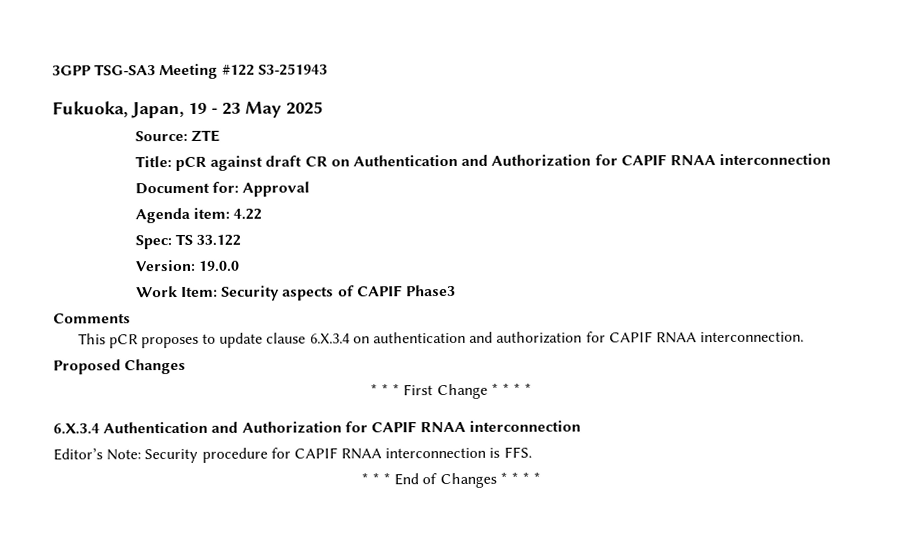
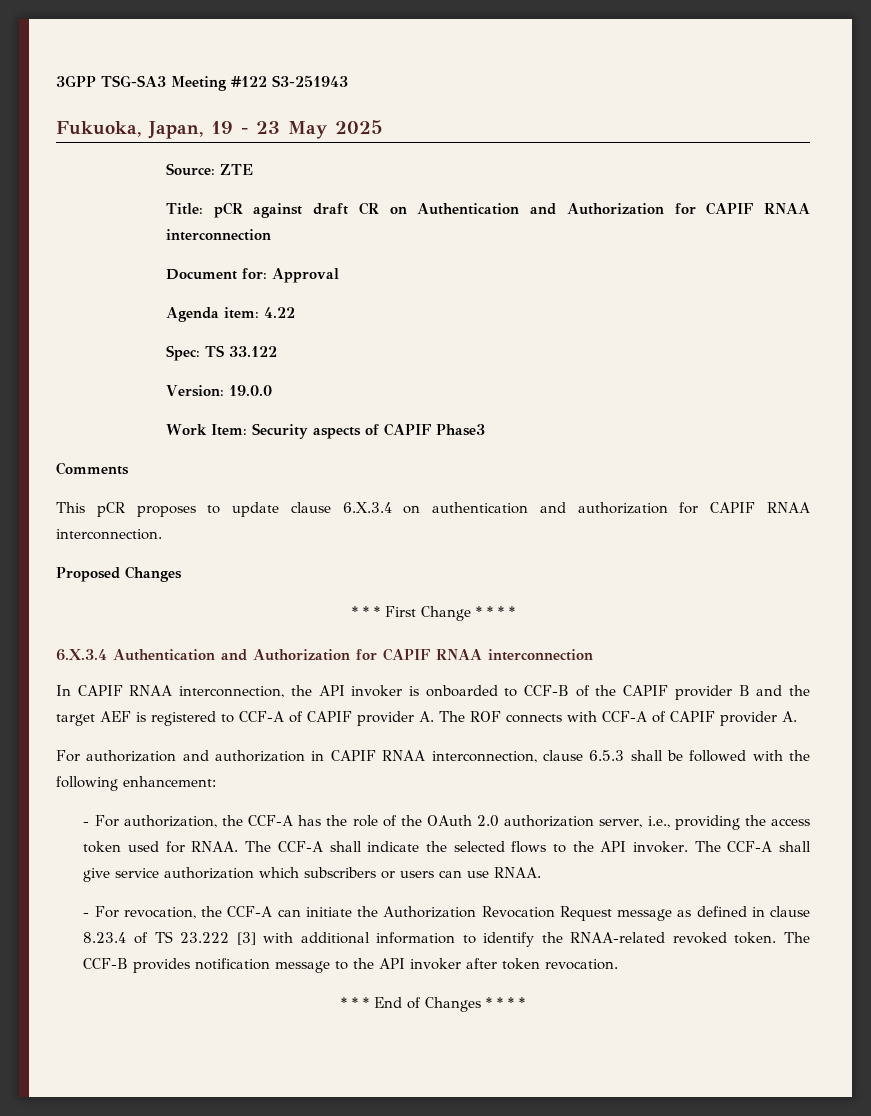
[53,446,532,464] Editor’s Note: Security procedure for CAPIF RNAA interconnection is FFS. -> [56,685,811,700] [56,711,797,726] [56,750,811,763] [56,776,216,791] [83,815,811,830] [83,841,811,853] [83,867,542,882] [83,906,810,921] [83,931,810,947] [83,958,619,973] In CAPIF RNAA interconnection, the API invoker is onboarded to CCF-B of the CAPIF provider B and the target AEF is registered to CCF-A of CAPIF provider A. The ROF connects with CCF-A of CAPIF provider A. // For authorization and authorization in CAPIF RNAA interconnection, clause 6.5.3 shall be followed with the following enhancement: // - For authorization, the CCF-A has the role of the OAuth 2.0 authorization server, i.e., providing the access token used for RNAA. The CCF-A shall indicate the selected flows to the API invoker. The CCF-A shall give service authorization which subscribers or users can use RNAA. // - For revocation, the CCF-A can initiate the Authorization Revocation Request message as defined in clause 8.23.4 of TS 23.222 [3] with additional information to identify the RNAA-related revoked token. The CCF-B provides notification message to the API invoker after token revocation.

